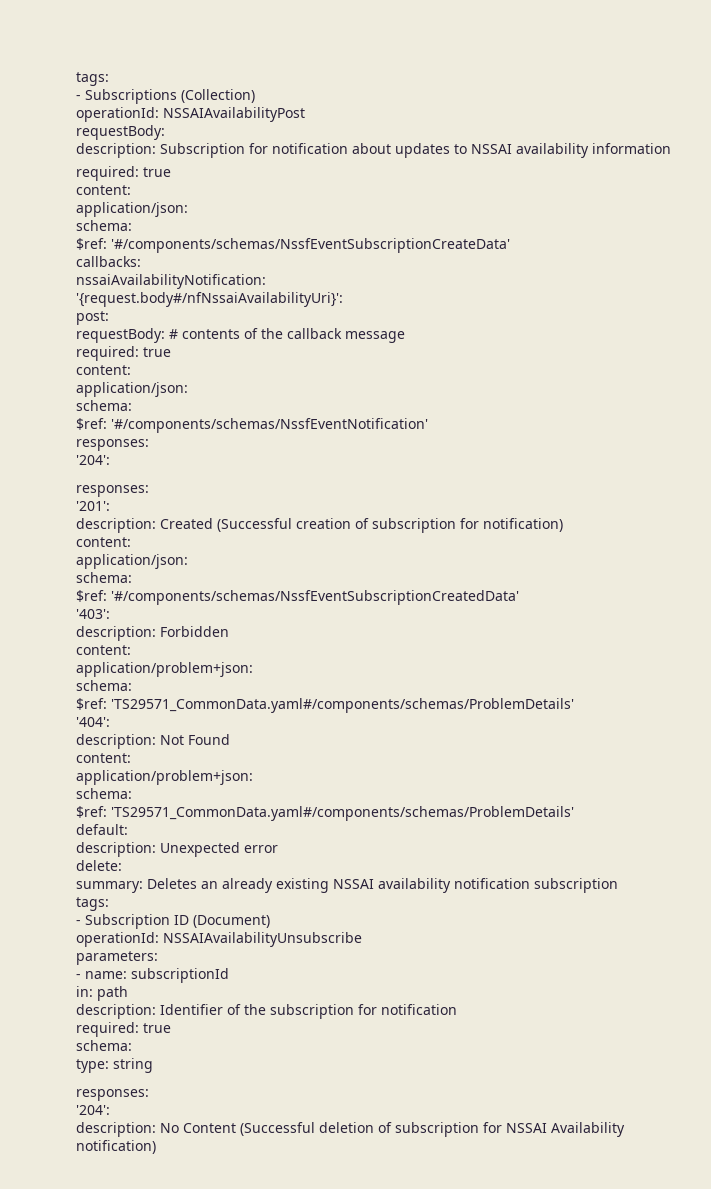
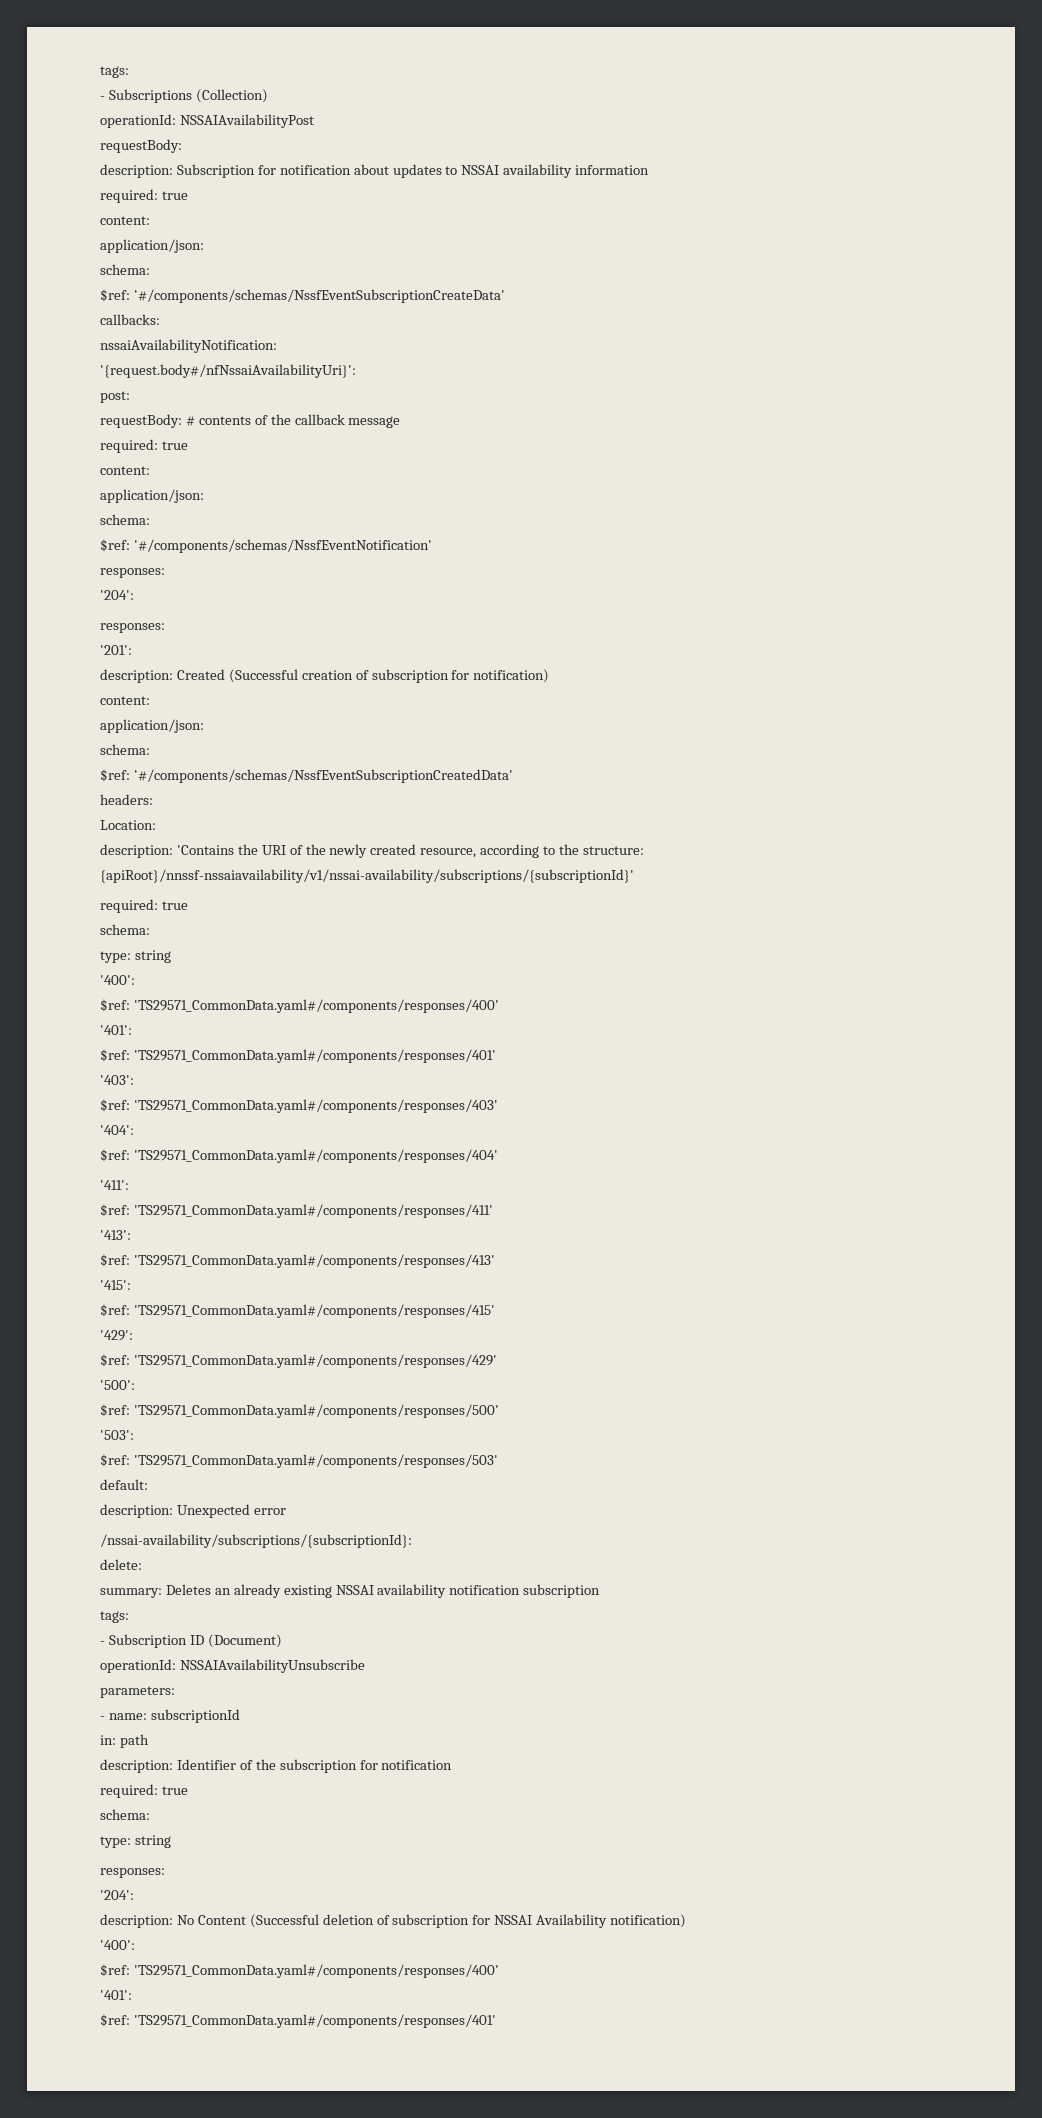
[76,609,110,619] [76,626,229,641] [76,645,131,655] [76,662,253,677] [76,680,132,691] [76,698,574,713] [76,717,110,727] [76,734,230,749] [76,753,131,763] [76,770,253,785] [76,788,132,799] [76,806,574,821] '403': // description: Forbidden // content: // application/problem+json: // schema: // $ref: 'TS29571_CommonData.yaml#/components/schemas/ProblemDetails' // '404': // description: Not Found // content: // application/problem+json: // schema: // $ref: 'TS29571_CommonData.yaml#/components/schemas/ProblemDetails' -> [100,794,153,805] [100,820,156,830] [100,844,644,858] [100,869,634,883] [100,899,188,913] [100,924,150,935] [100,950,171,963] [100,975,135,985] [100,999,499,1013] [100,1025,132,1035] [100,1049,496,1063] [100,1075,134,1085] [100,1099,498,1113] [100,1125,134,1135] [100,1149,498,1163] [100,1180,129,1190] [100,1204,493,1218] [100,1230,131,1240] [100,1254,495,1268] [100,1280,131,1290] [100,1304,495,1318] [100,1330,133,1341] [100,1354,497,1368] [100,1380,135,1390] [100,1404,499,1418] [100,1430,134,1440] [100,1454,498,1468] headers: // Location: // description: 'Contains the URI of the newly created resource, according to the structure: {apiRoot}/nnssf-nssaiavailability/v1/nssai-availability/subscriptions/{subscriptionId}' // required: true // schema: // type: string // '400': // $ref: 'TS29571_CommonData.yaml#/components/responses/400' // '401': // $ref: 'TS29571_CommonData.yaml#/components/responses/401' // '403': // $ref: 'TS29571_CommonData.yaml#/components/responses/403' // '404': // $ref: 'TS29571_CommonData.yaml#/components/responses/404' // '411': // $ref: 'TS29571_CommonData.yaml#/components/responses/411' // '413': // $ref: 'TS29571_CommonData.yaml#/components/responses/413' // '415': // $ref: 'TS29571_CommonData.yaml#/components/responses/415' // '429': // $ref: 'TS29571_CommonData.yaml#/components/responses/429' // '500': // $ref: 'TS29571_CommonData.yaml#/components/responses/500' // '503': // $ref: 'TS29571_CommonData.yaml#/components/responses/503'
(278, 849) none -> [100,1534,412,1548] // /nssai-availability/subscriptions/{subscriptionId}:
(156, 1147) none -> [100,1940,135,1950] [100,1964,499,1978] [100,1990,132,2000] [100,2014,496,2028] // '400': // $ref: 'TS29571_CommonData.yaml#/components/responses/400' // '401': // $ref: 'TS29571_CommonData.yaml#/components/responses/401'

